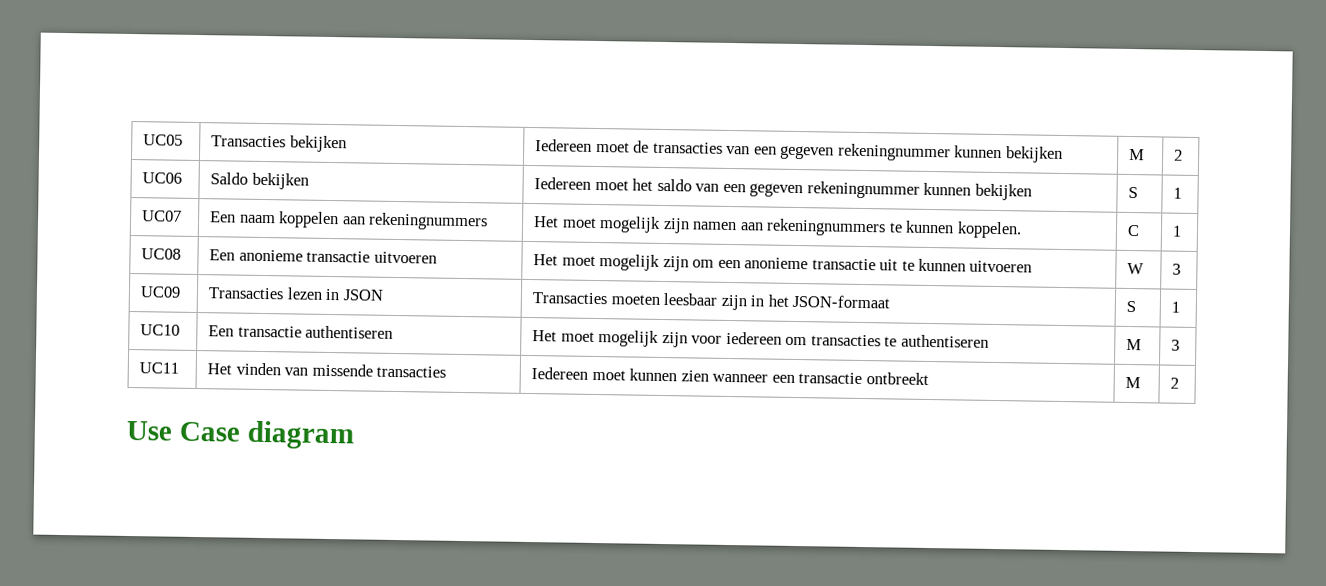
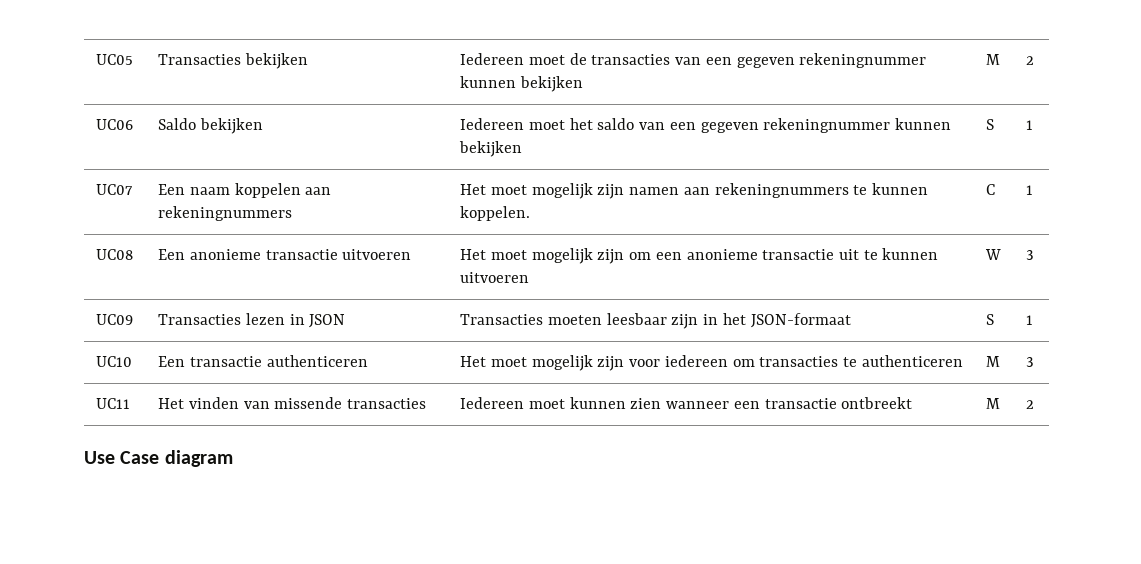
[305,325,394,339] authentiseren -> [266,355,368,367] authenticeren
[900,334,989,348] authentiseren -> [861,355,963,367] authenticeren

